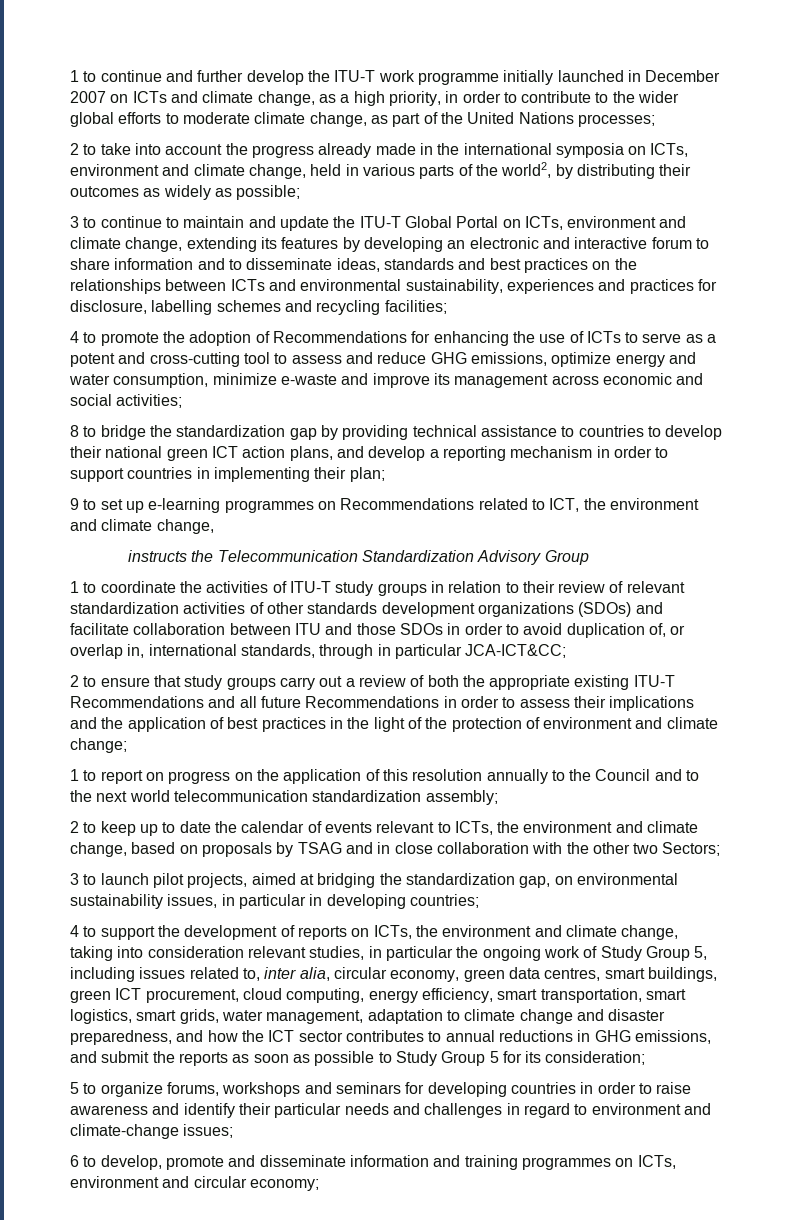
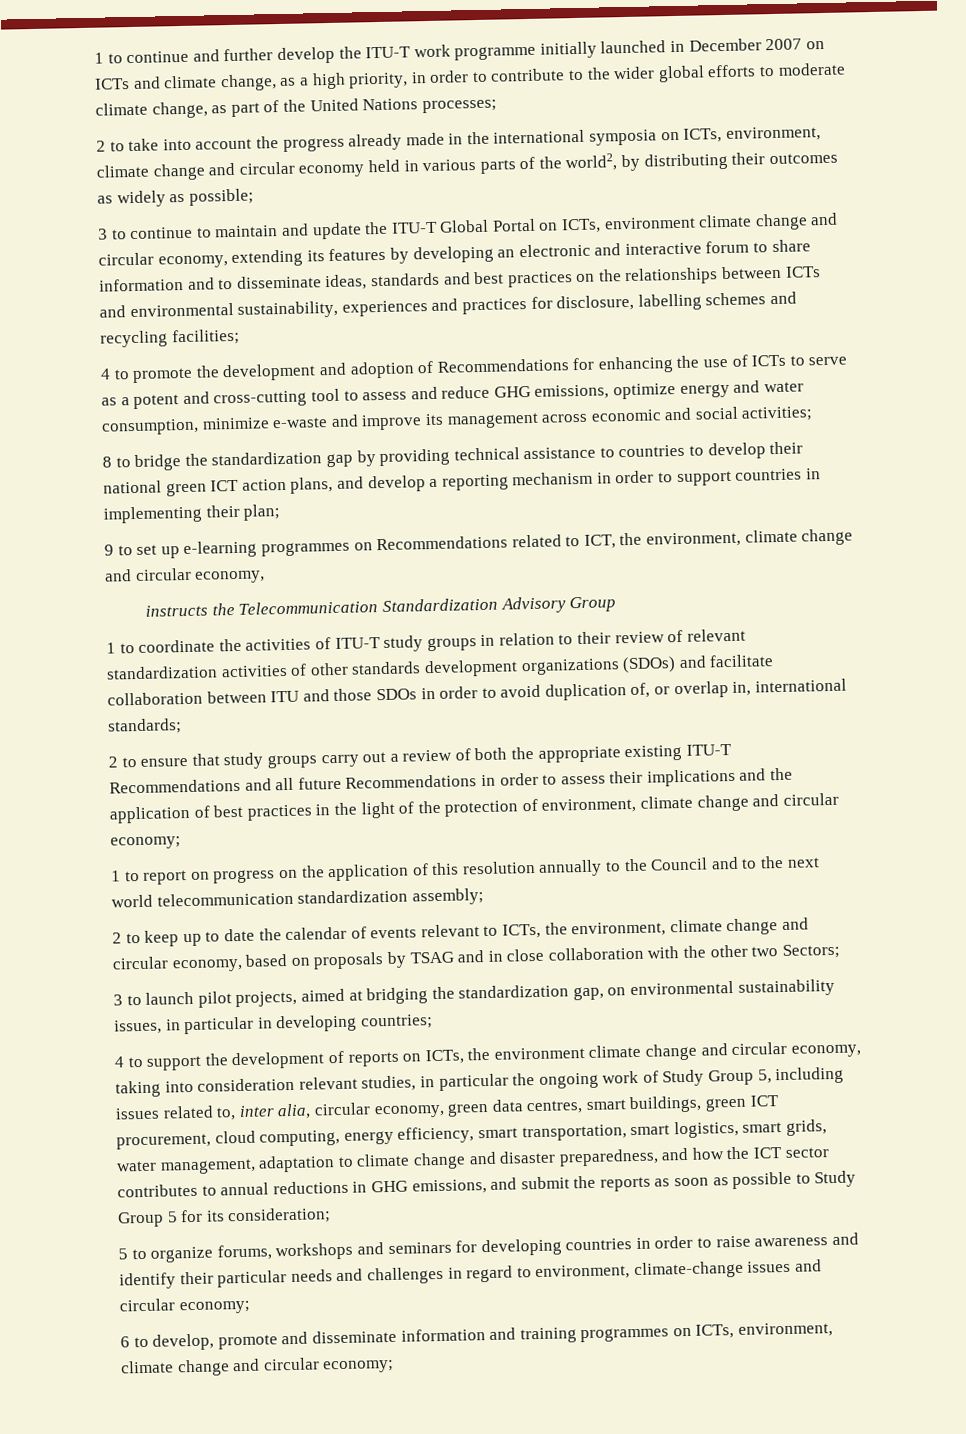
[70,164,306,179] environment and climate change, -> [725,126,821,142] [96,161,366,181] environment, climate change and circular economy
[659,216,687,228] [70,237,183,252] and climate change, -> [698,212,839,231] [98,252,228,269] climate change and circular economy,
(185, 337) none -> [222,362,347,382] development and
[609,498,699,510] [70,519,214,534] environment and climate change, -> [646,528,854,548] [104,567,266,584] environment, climate change and circular economy,
[240,644,567,659] standards, through in particular JCA-ICT&CC; -> [107,718,182,735] standards;
[543,717,718,729] [70,738,127,753] environment and climate change; -> [541,792,839,814] [110,836,181,850] environment, climate change and circular economy;
[523,821,699,833] [70,842,127,857] environment and climate change, -> [571,917,810,938] [112,956,243,973] environment, climate change and circular economy,
[534,925,679,940] and climate change, -> [588,1041,861,1061] climate change and circular economy,
[591,1103,711,1115] [70,1124,234,1139] environment and climate-change issues; -> [535,1259,823,1281] [119,1298,251,1315] environment, climate-change issues and circular economy;
[70,1176,159,1188] environment -> [738,1322,834,1338] [120,1359,230,1377] environment, climate change

